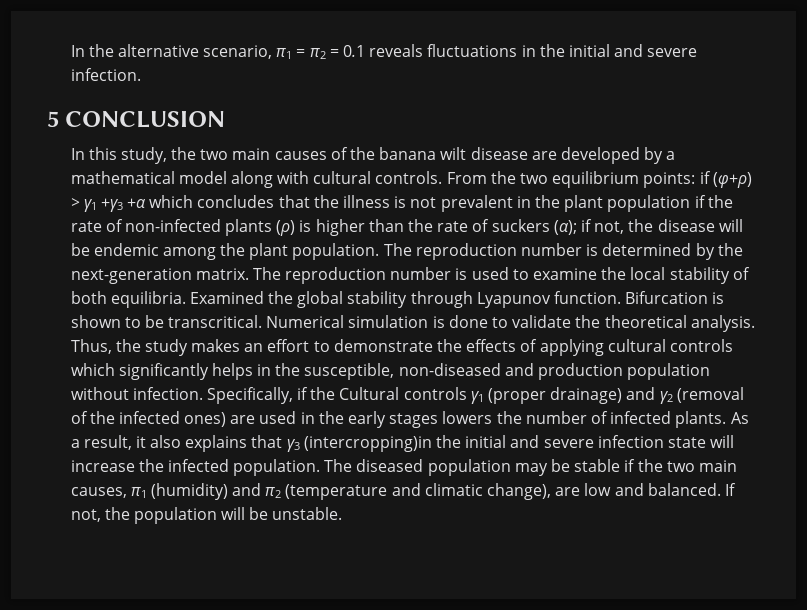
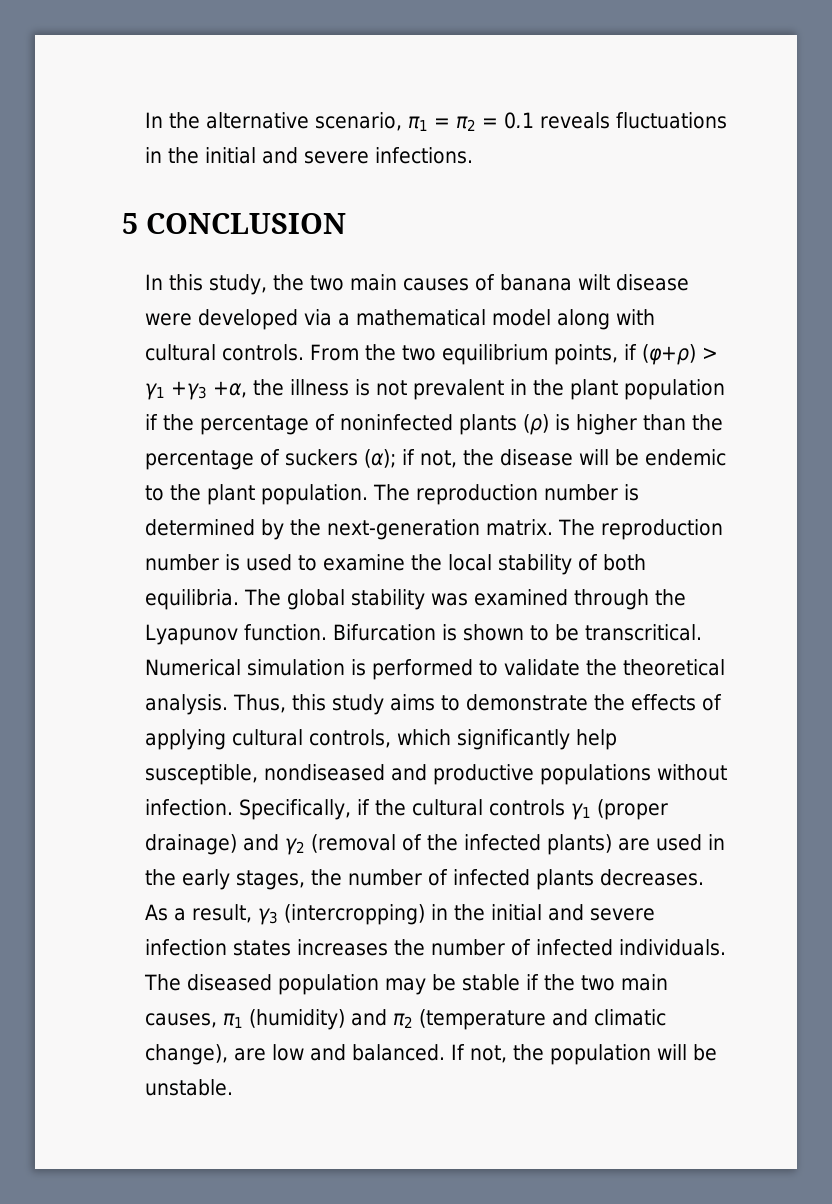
[70,68,141,81] infection. -> [374,147,473,164] infections.
[350,147,376,160] the -> (495, 282) none
[531,147,664,164] are developed by -> [144,309,332,330] were developed via
[643,172,696,188] points: -> [553,344,618,365] points,
[127,195,310,208] +α which concludes that -> [212,381,247,398] +α,
[70,219,221,232] rate of non-infected -> [199,414,453,435] percentage of noninfected
[437,221,469,232] rate -> [144,450,254,470] percentage
[162,247,216,260] among -> [144,485,164,501] to
[189,291,473,308] Examined the global stability through -> [243,589,686,610] The global stability was examined through the
[448,315,488,328] done -> [371,659,473,680] performed
[115,339,310,356] the study makes an effort -> [291,694,435,715] this study aims
[669,339,733,352] controls -> [308,729,391,748] controls,
[211,363,711,380] helps in the susceptible, non-diseased and production population -> [575,729,617,750] [144,764,651,785] help susceptible, nondiseased and productive populations
[339,387,400,400] Cultural -> [411,799,483,816] cultural
[184,412,227,427] ones) -> [546,834,612,855] plants)
[389,411,727,428] stages lowers the number of infected plants. -> [235,869,704,890] stages, the number of infected plants decreases.
[135,435,432,452] it also explains that γ3 (intercropping)in -> [257,904,448,925] γ3 (intercropping) in
[667,435,735,448] [70,459,321,476] state will increase the infected population. -> [232,939,726,956] states increases the number of infected individuals.

